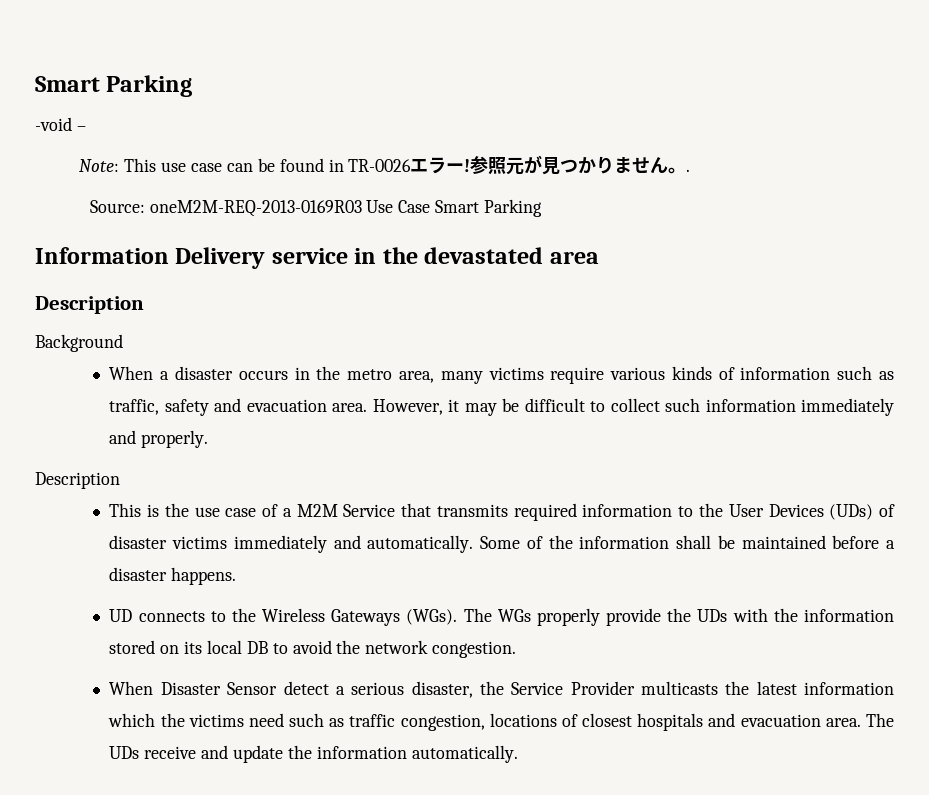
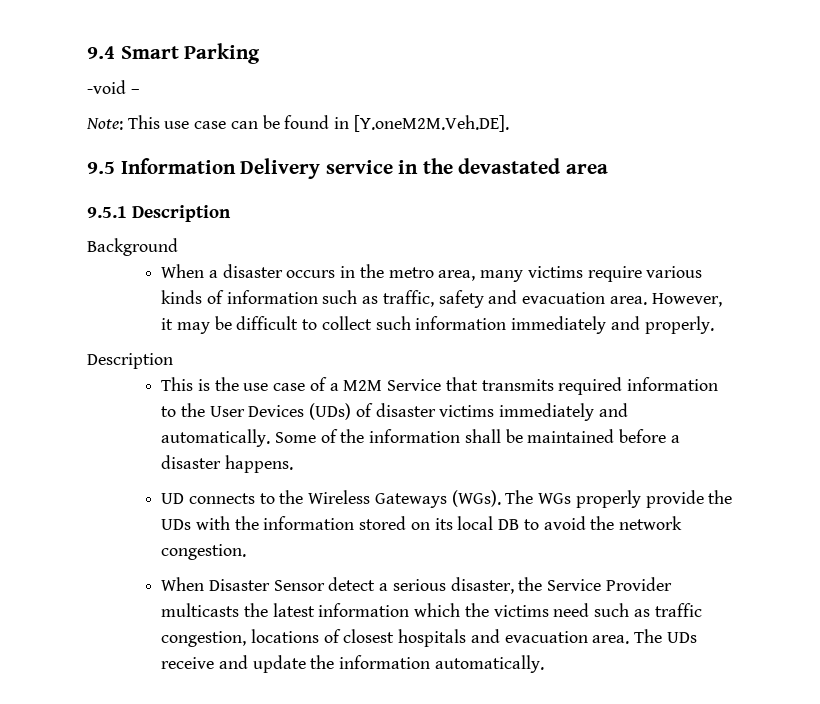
(35, 84) none -> [87,46,115,59] 9.4
[348,155,691,175] [89,199,542,217] TR-0026エラー!参照元が見つかりません。. // Source: oneM2M-REQ-2013-0169R03 Use Case Smart Parking // -> [353,115,509,132] [87,161,115,174] [Y.oneM2M.Veh.DE]. // 9.5
(599, 257) none -> [87,206,127,218] 9.5.1

